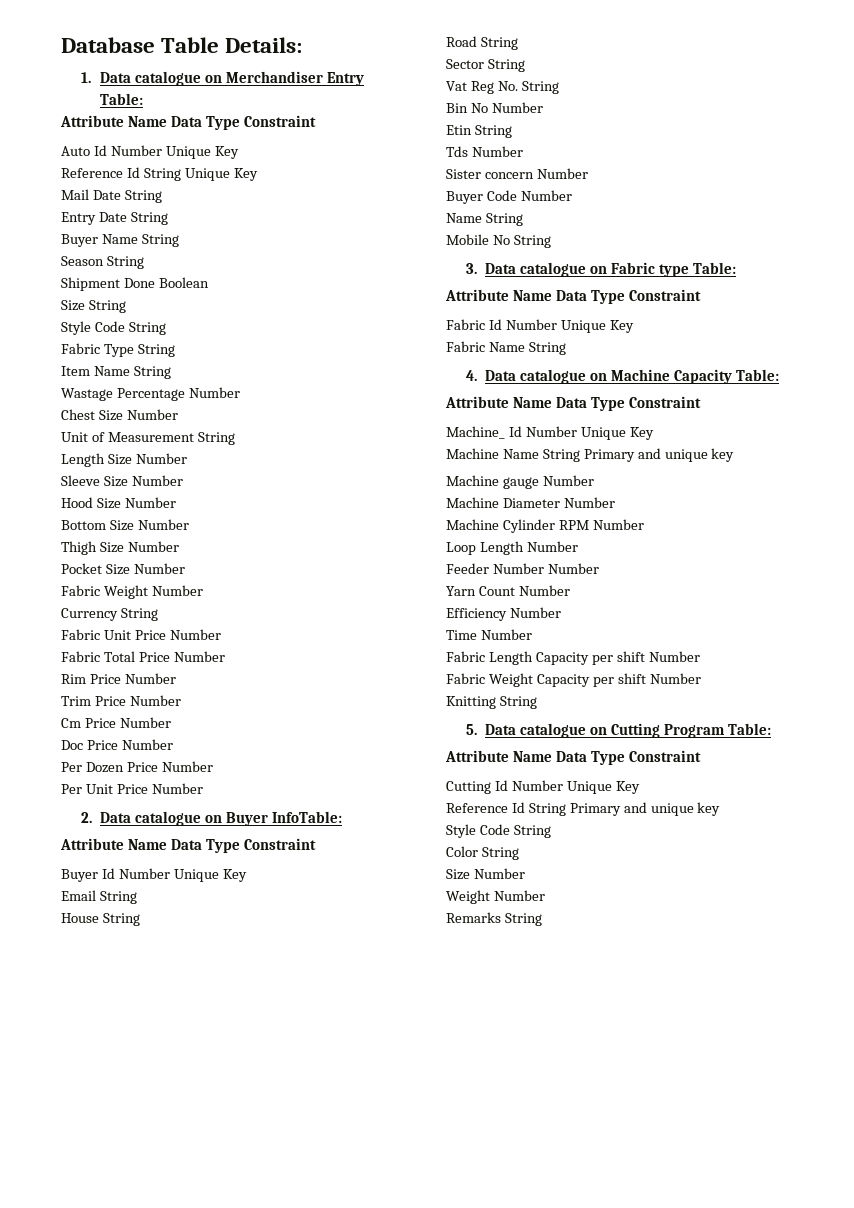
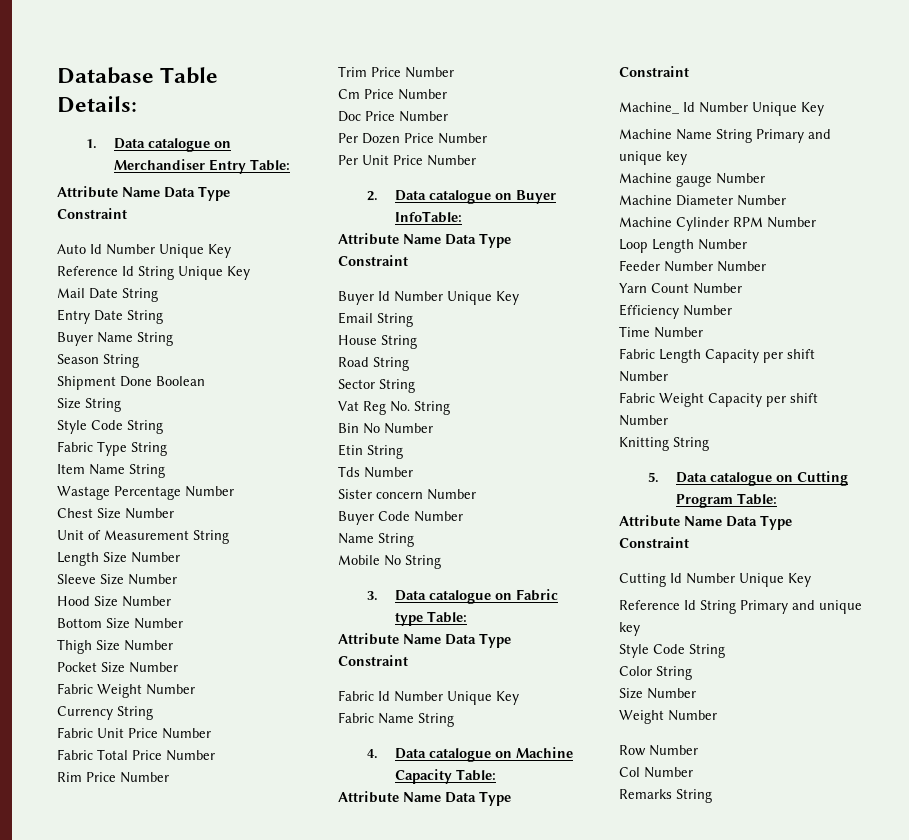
(545, 895) none -> [619,745,698,756] [619,767,693,778] // Row Number // Col Number

